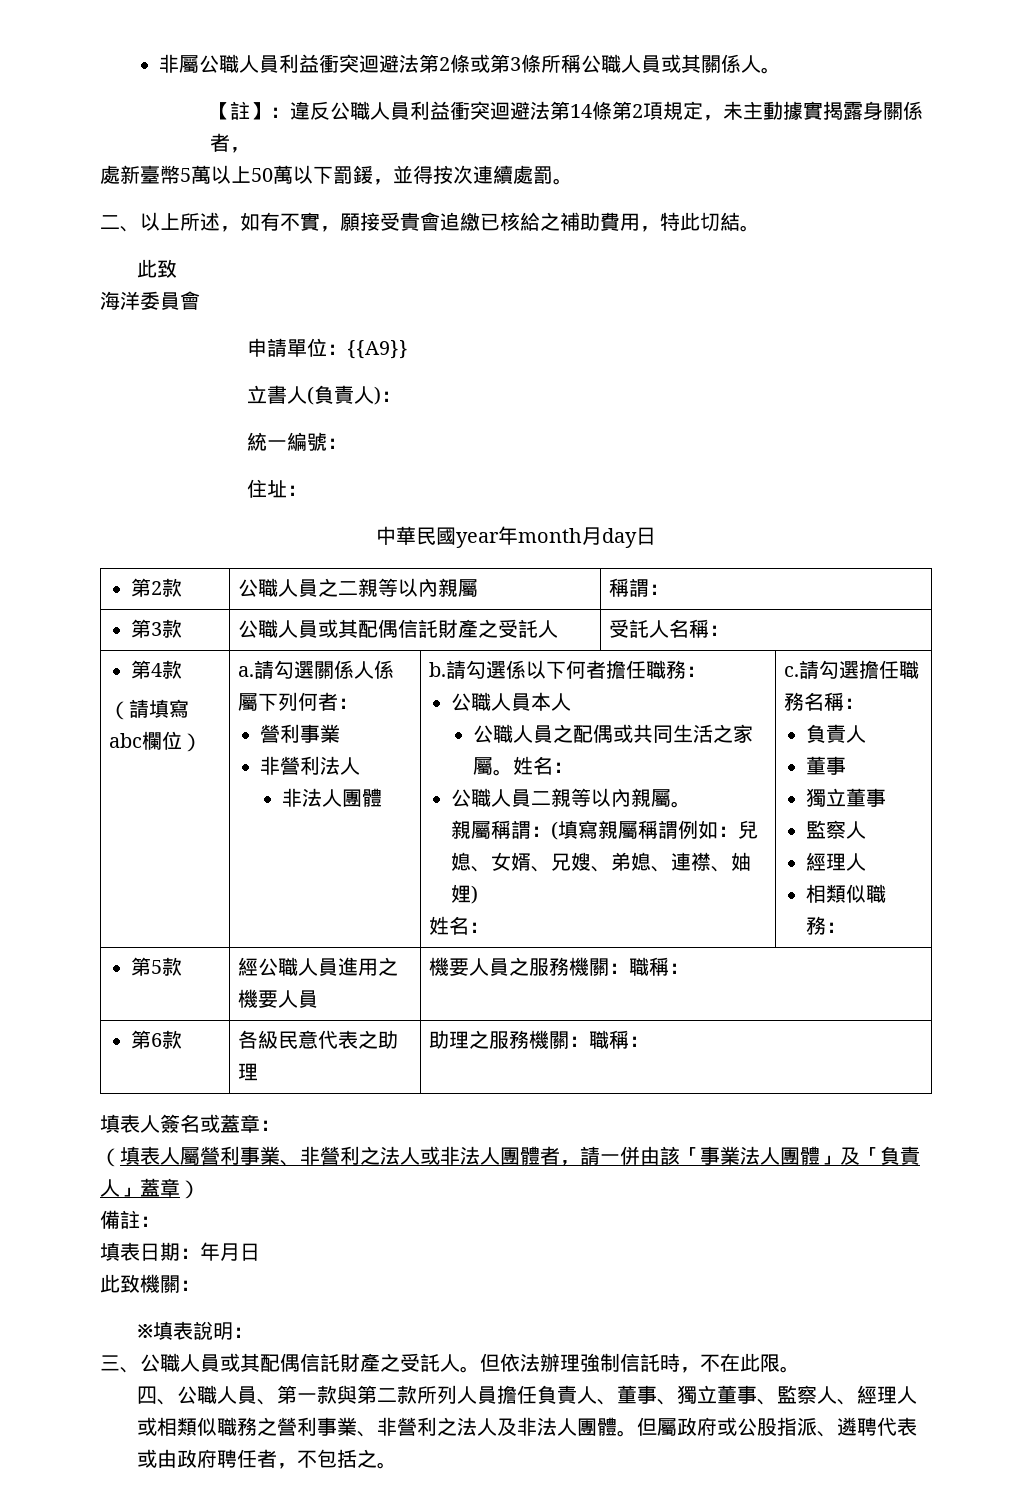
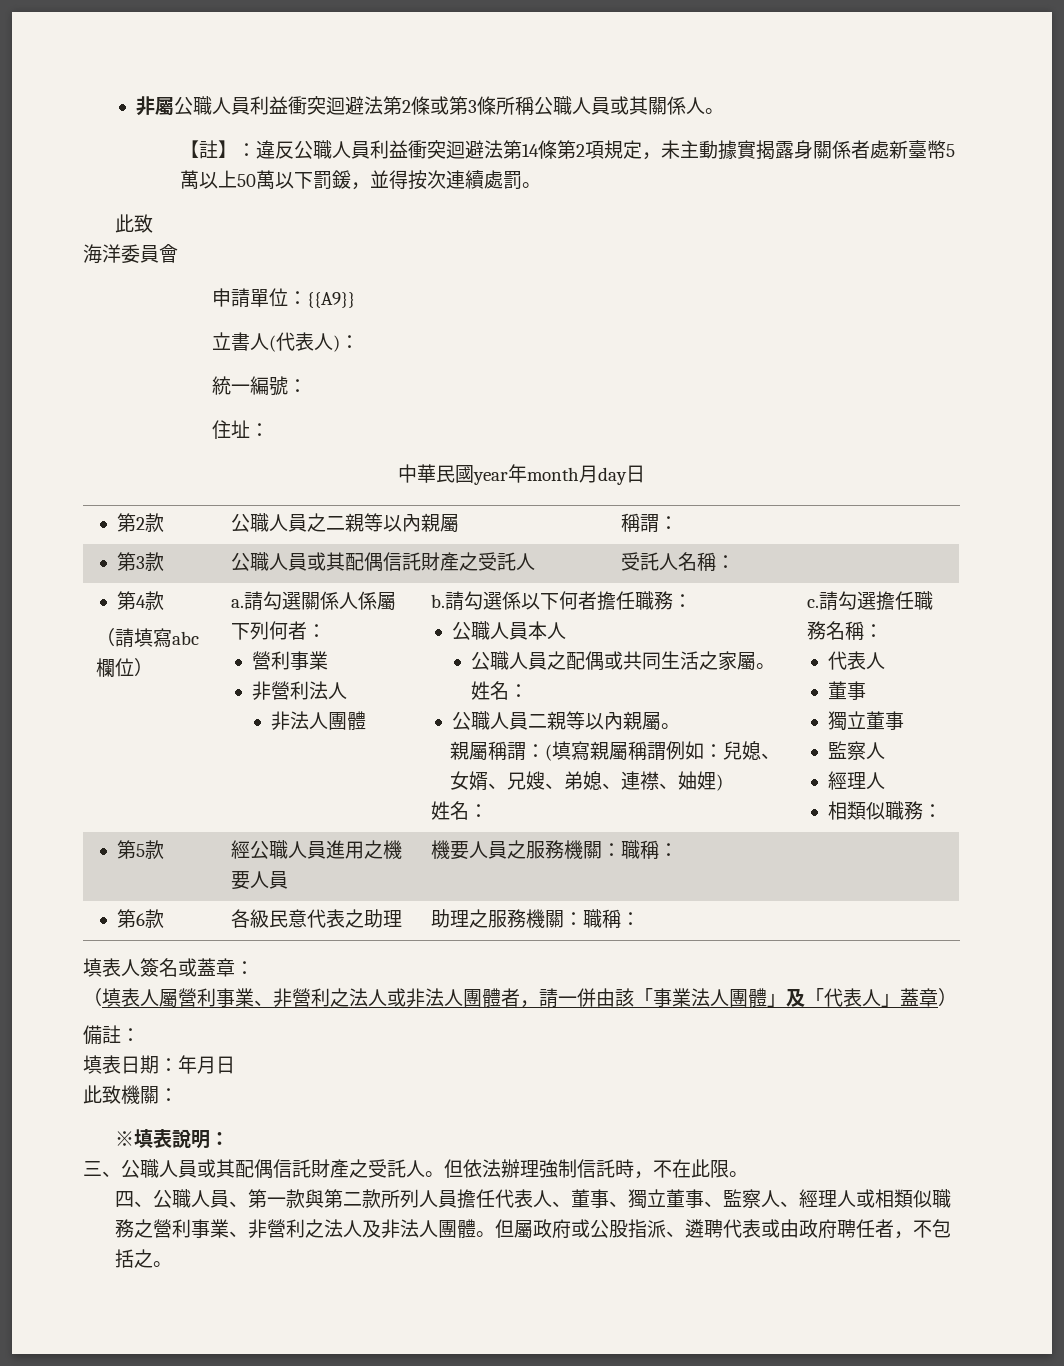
[230,147,251,153] ， // -> (870, 149) none
[100,212,760,232] // 二、以上所述，如有不實，願接受貴會追繳已核給之補助費用，特此切結。 -> (541, 185) none
[314,385,355,404] 負責 -> [276,332,315,351] 代表
[805,724,846,743] 負責 -> [827,651,866,670] 代表
[880,1146,920,1165] 負責 -> [824,988,862,1007] 代表
[536,1385,577,1404] 負責 -> [495,1189,534,1208] 代表

